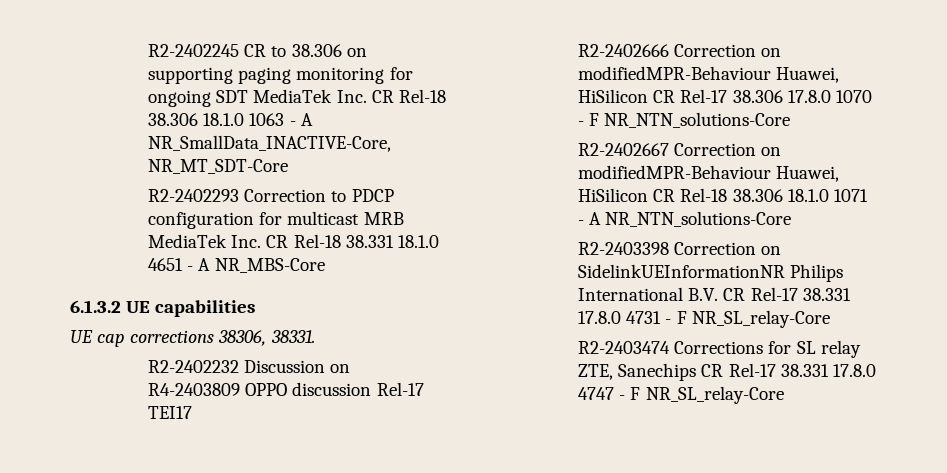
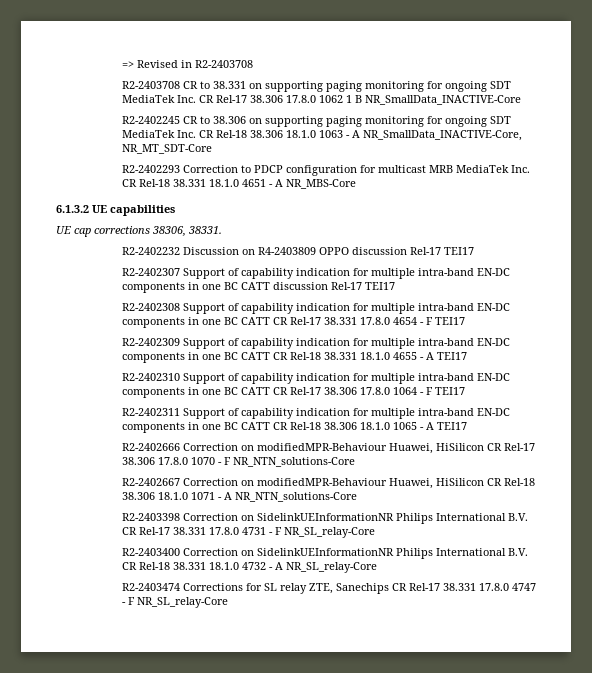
(148, 50) none -> [121,60,253,68] [121,81,511,92] [121,95,521,105] => Revised in R2-2403708 // R2-2403708 CR to 38.331 on supporting paging monitoring for ongoing SDT MediaTek Inc. CR Rel-17 38.306 17.8.0 1062 1 B NR_SmallData_INACTIVE-Core //
(193, 412) none -> [121,268,510,279] [121,282,395,293] [121,303,510,314] [121,317,465,328] [121,338,510,349] [121,352,467,363] [121,373,510,384] [121,387,465,398] [121,408,510,419] [121,422,467,433] // R2-2402307 Support of capability indication for multiple intra-band EN-DC components in one BC CATT discussion Rel-17 TEI17 // R2-2402308 Support of capability indication for multiple intra-band EN-DC components in one BC CATT CR Rel-17 38.331 17.8.0 4654 - F TEI17 // R2-2402309 Support of capability indication for multiple intra-band EN-DC components in one BC CATT CR Rel-18 38.331 18.1.0 4655 - A TEI17 // R2-2402310 Support of capability indication for multiple intra-band EN-DC components in one BC CATT CR Rel-17 38.306 17.8.0 1064 - F TEI17 // R2-2402311 Support of capability indication for multiple intra-band EN-DC components in one BC CATT CR Rel-18 38.306 18.1.0 1065 - A TEI17
(830, 319) none -> [121,548,528,559] [121,562,377,573] // R2-2403400 Correction on SidelinkUEInformationNR Philips International B.V. CR Rel-18 38.331 18.1.0 4732 - A NR_SL_relay-Core

